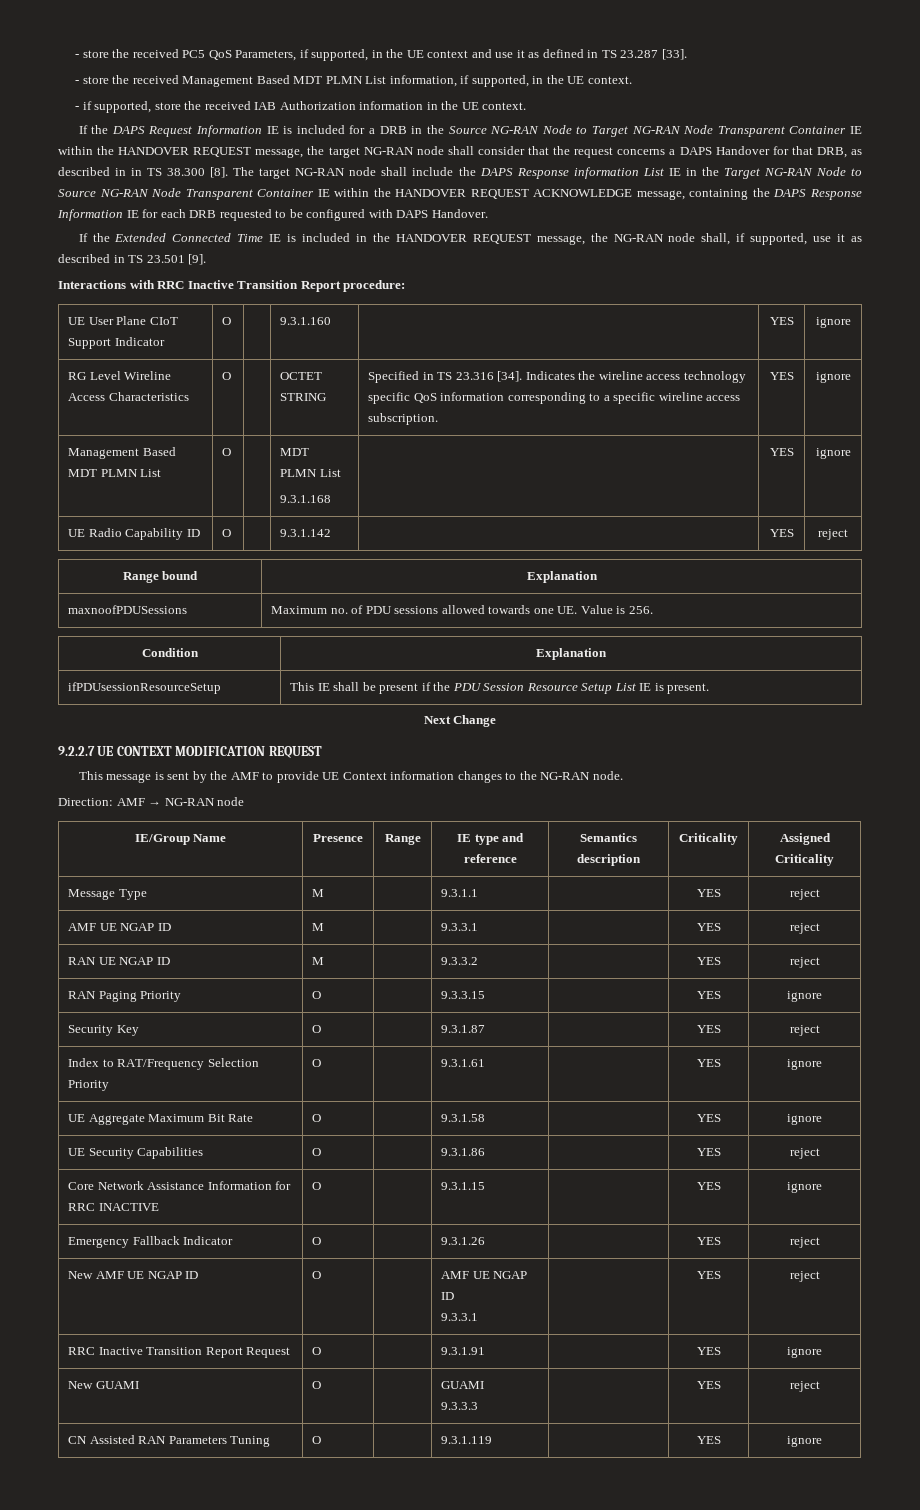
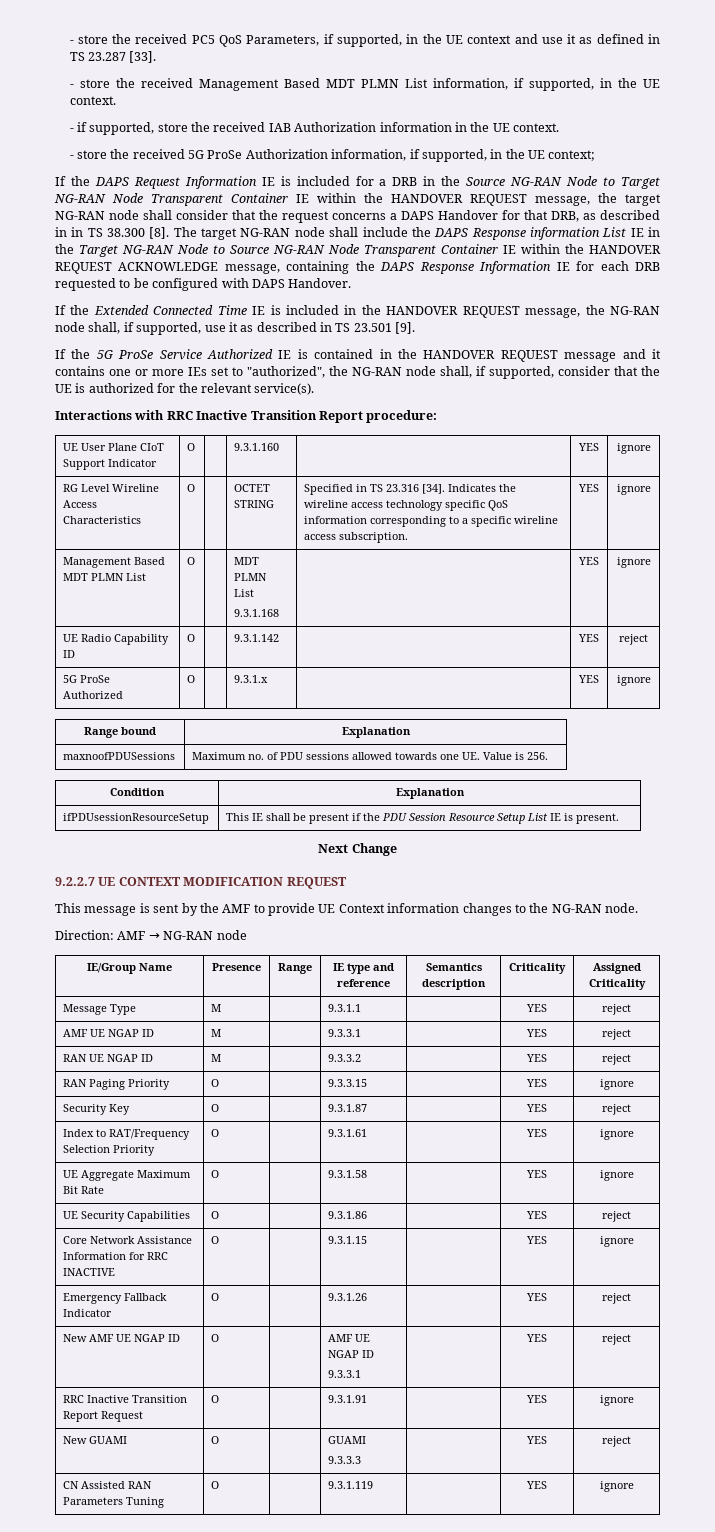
(527, 106) none -> [69,149,596,162] // - store the received 5G ProSe Authorization information, if supported, in the UE context;
(207, 259) none -> [55,349,661,362] [55,366,660,379] [55,383,315,395] // If the 5G ProSe Service Authorized IE is contained in the HANDOVER REQUEST message and it contains one or more IEs set to "authorized", the NG-RAN node shall, if supported, consider that the UE is authorized for the relevant service(s).
(848, 534) none -> [63,675,111,683] [63,691,124,699] [187,675,196,683] [234,675,269,683] [578,675,599,683] [616,675,651,686] // 5G ProSe Authorized | O | | 9.3.1.x | | YES | ignore

